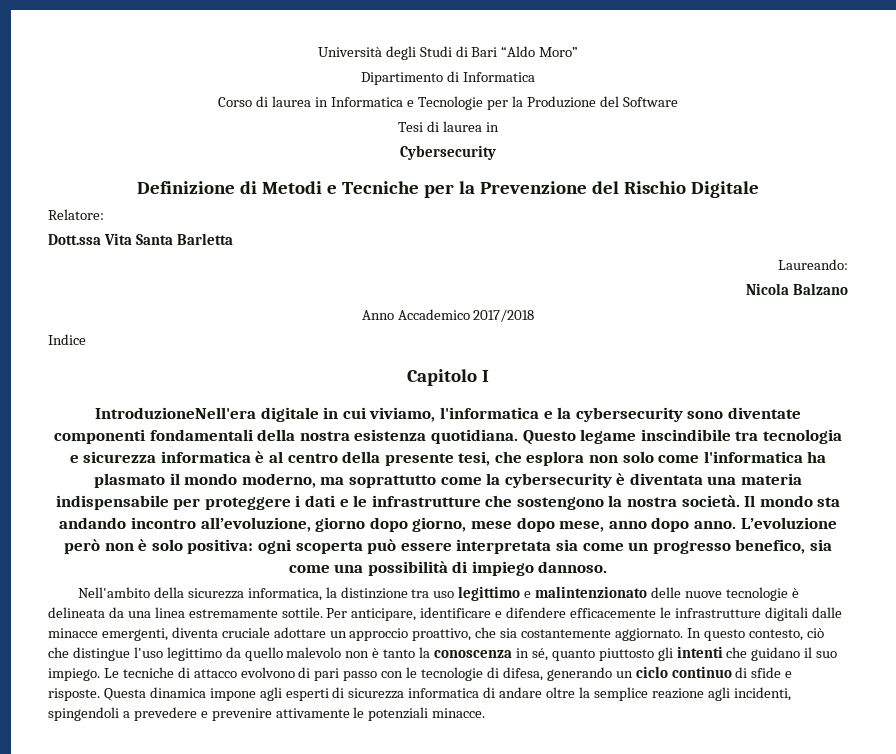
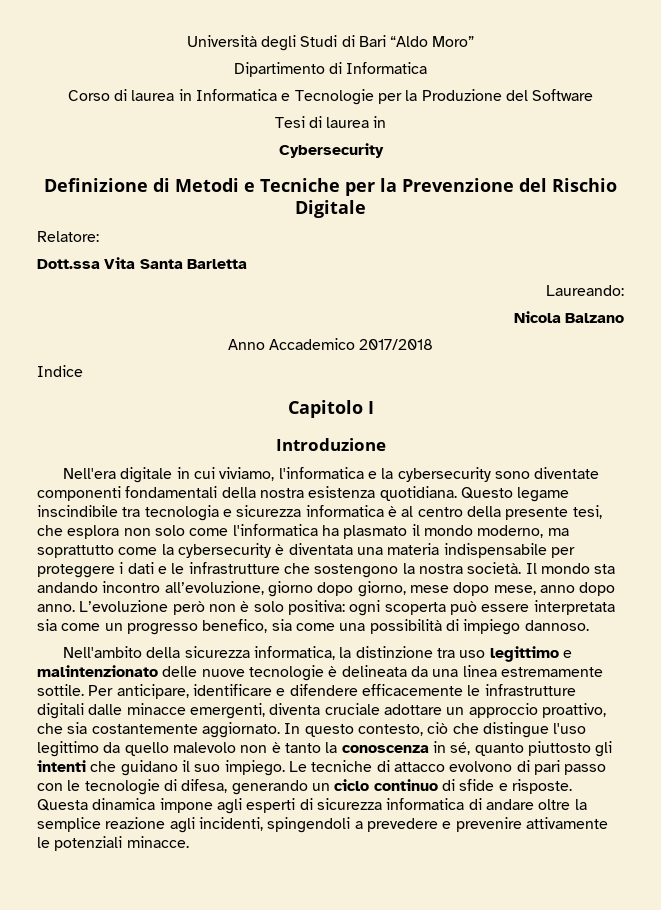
[95,407,257,419] IntroduzioneNell'era -> [275,438,386,451] [62,468,116,479] Introduzione // Nell'era

